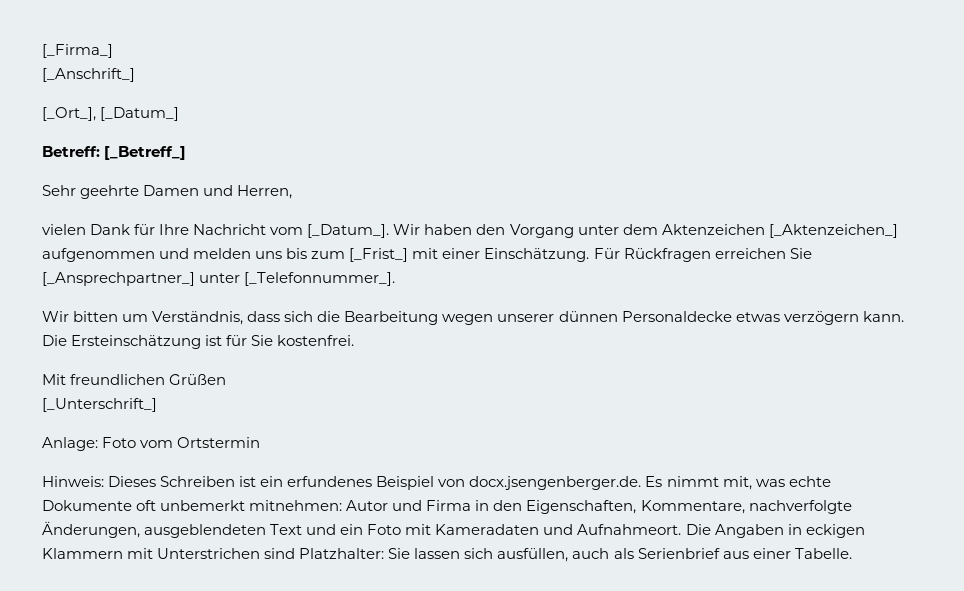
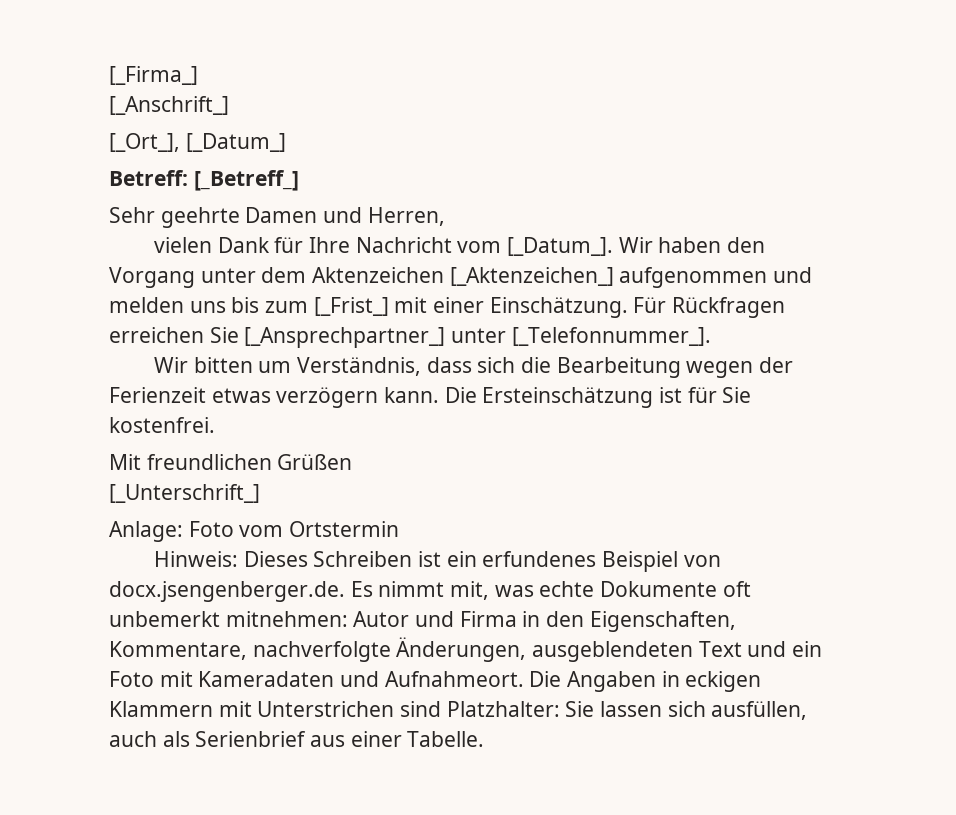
[497,311,732,322] unserer dünnen Personaldecke -> [758,357,793,373] [109,387,206,403] der Ferienzeit

